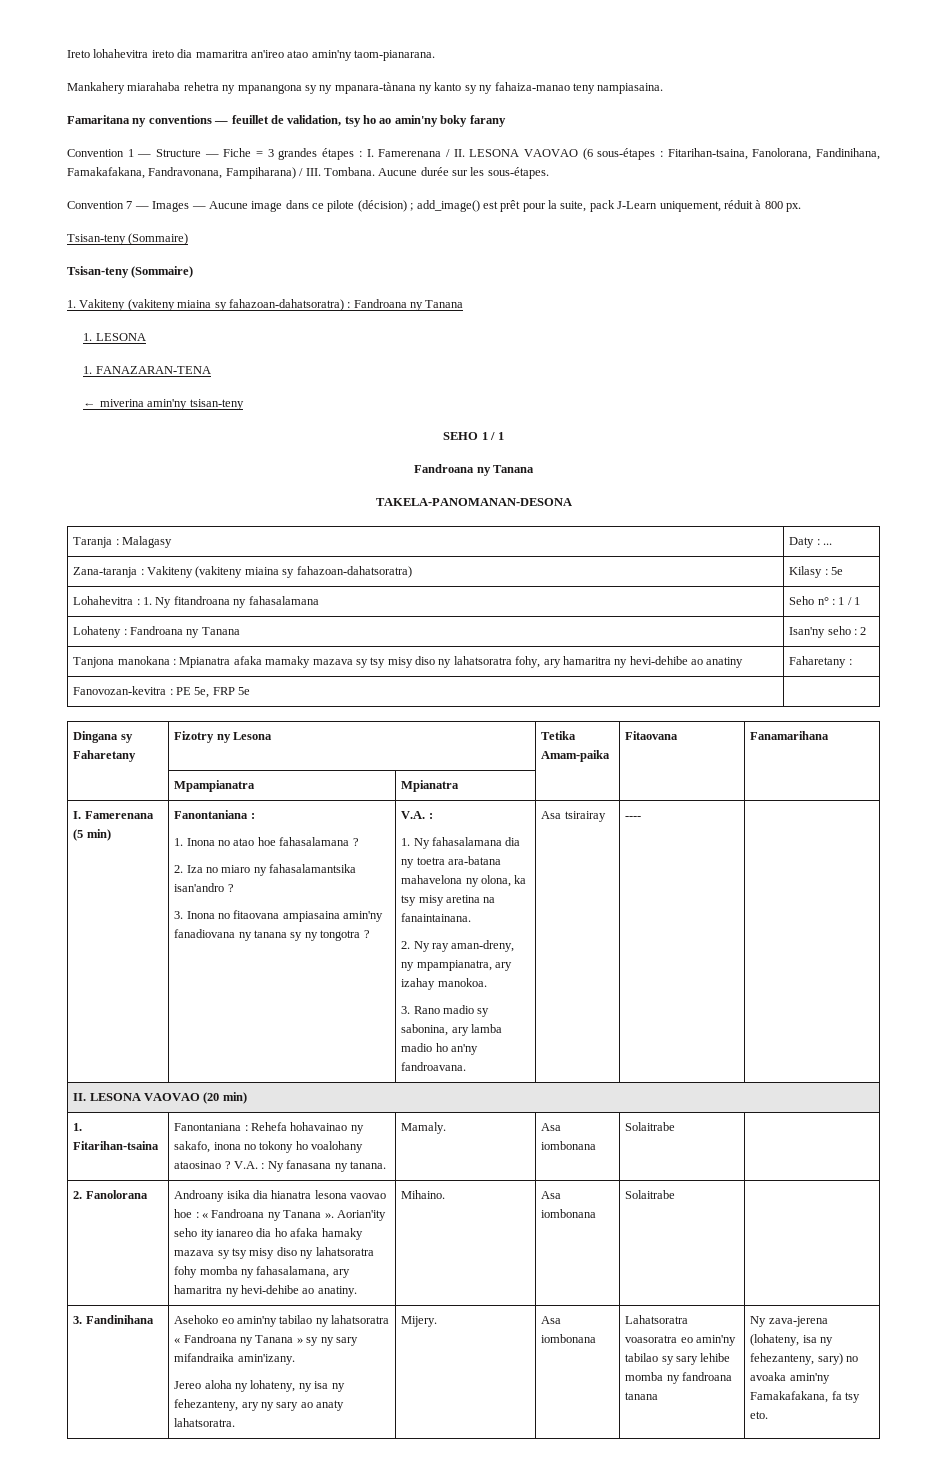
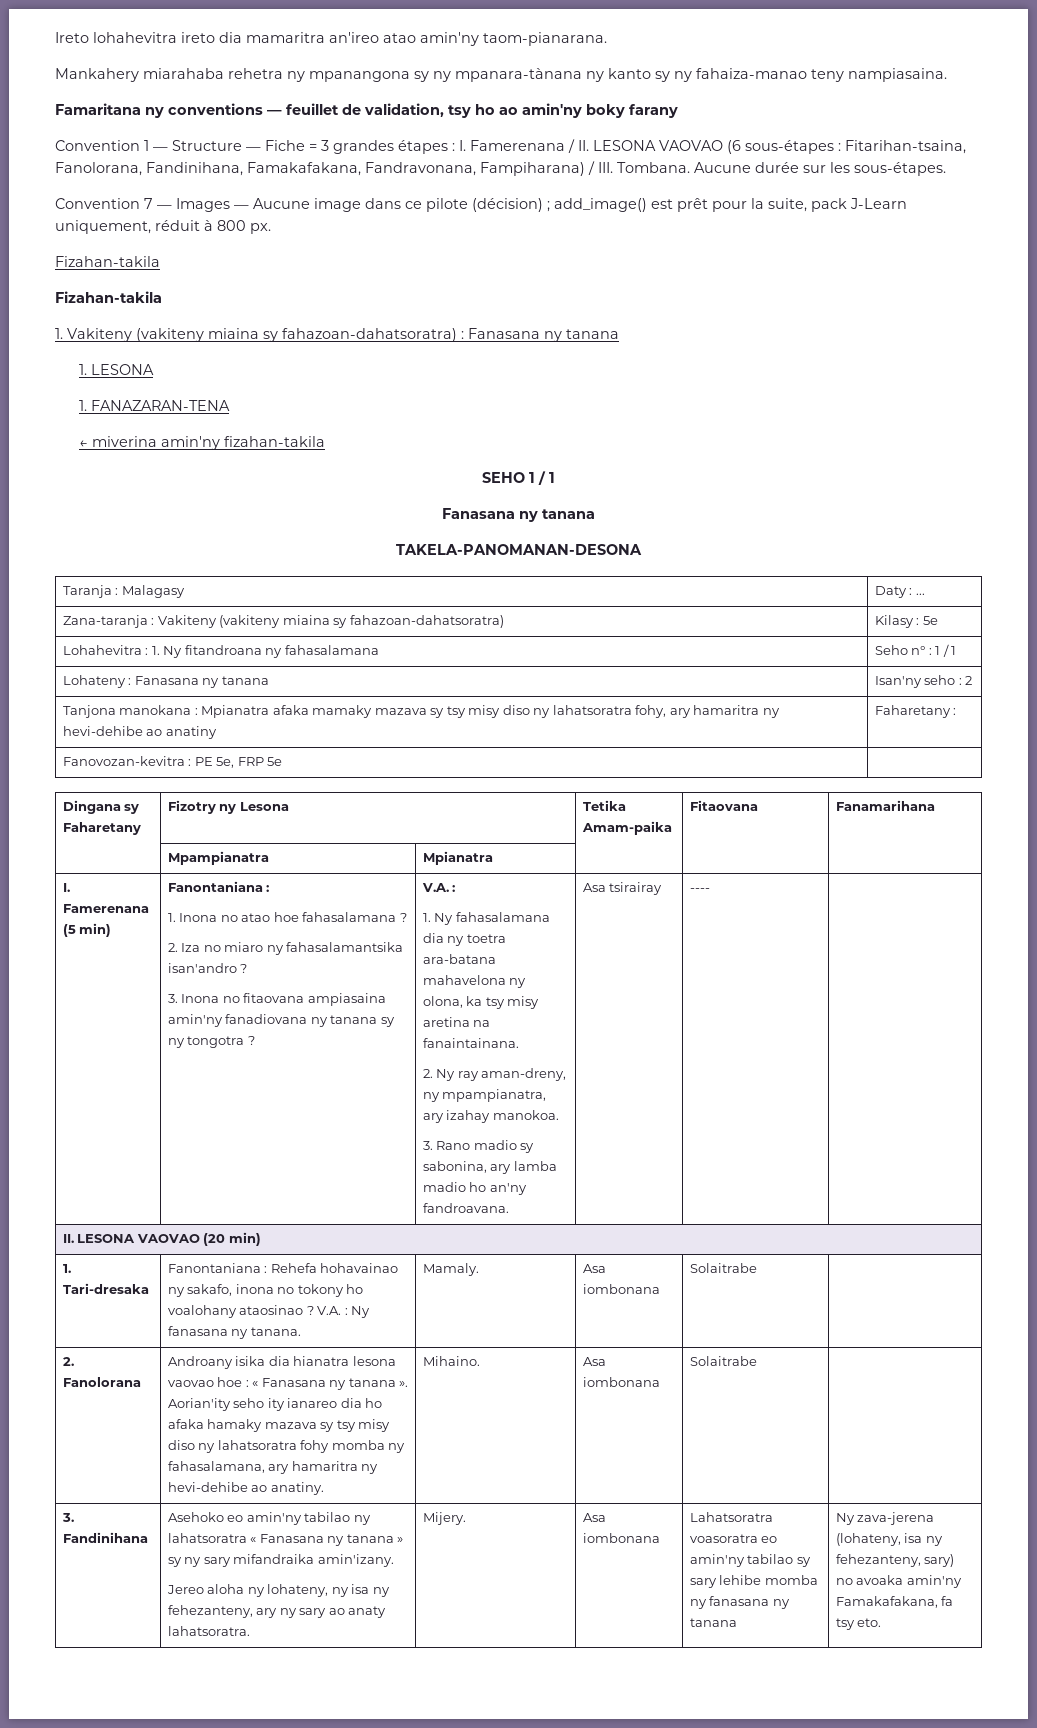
[67,233,189,245] [67,266,194,278] Tsisan-teny (Sommaire) // Tsisan-teny (Sommaire) -> [55,256,160,267] [55,291,162,303] Fizahan-takila // Fizahan-takila
[353,299,464,311] Fandroana ny Tanana -> [468,328,619,342] Fanasana ny tanana
[189,399,244,410] tsisan-teny -> [223,436,325,447] fizahan-takila
[414,464,534,476] Fandroana ny Tanana -> [442,508,595,522] Fanasana ny tanana
[130,626,240,638] Fandroana ny Tanana -> [134,676,269,688] Fanasana ny tanana
[73,1141,160,1150] Fitarihan-tsaina -> [62,1283,149,1294] Tari-dresaka
[211,1209,322,1221] Fandroana ny Tanana -> [261,1378,396,1390] Fanasana ny tanana
[183,1334,294,1346] Fandroana ny Tanana -> [259,1534,394,1546] Fanasana ny tanana
[682,1372,733,1381] fandroana -> [709,1596,790,1609] fanasana ny

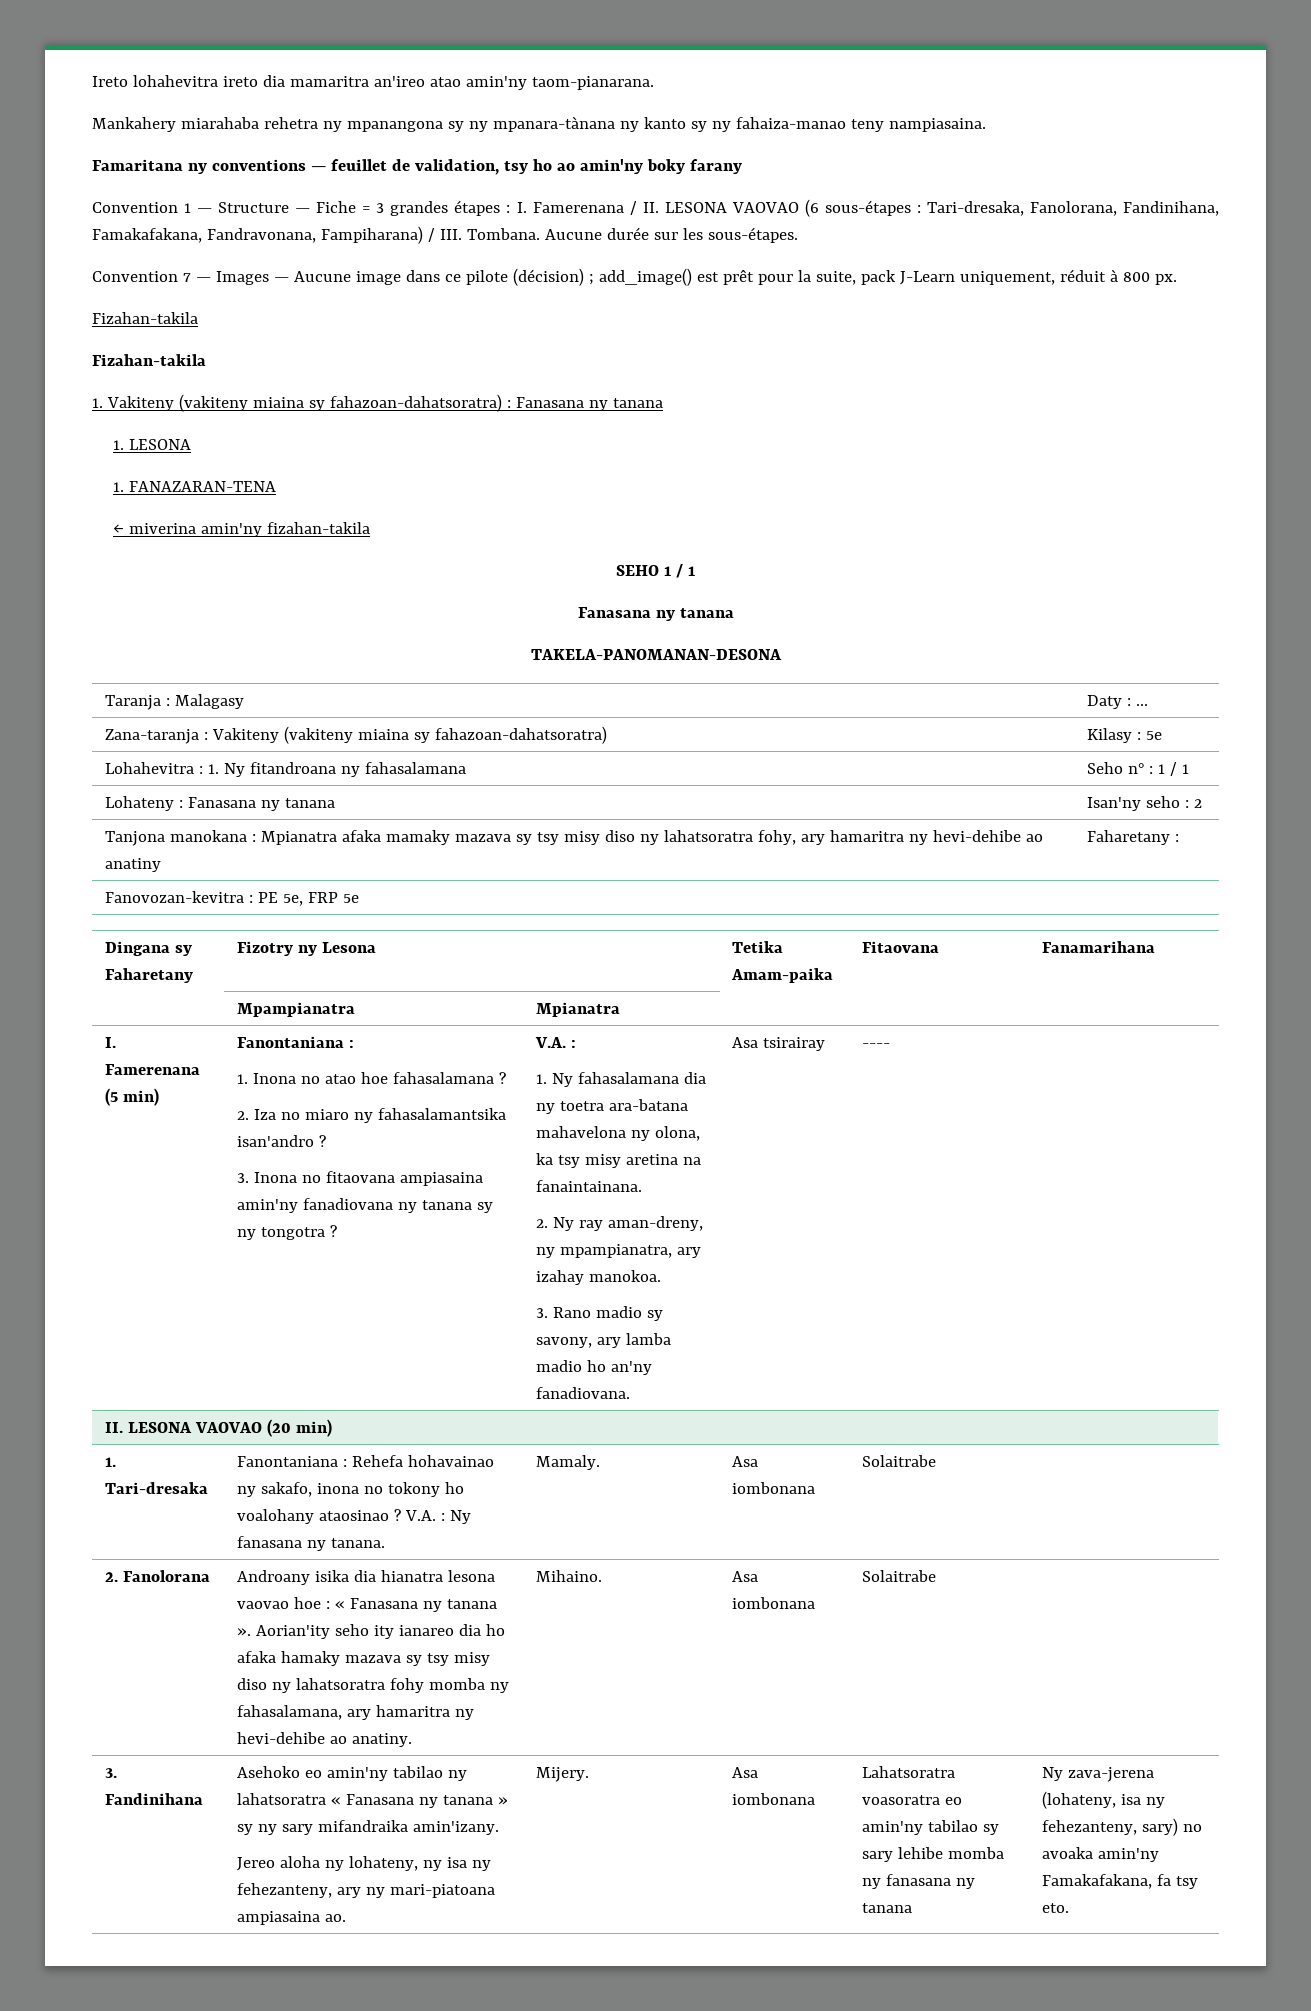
[845,140,966,154] Fitarihan-tsaina, -> [926,201,1024,216] Tari-dresaka,
[422,1161,487,1173] sabonina, -> [535,1337,592,1348] savony,
[422,1203,509,1213] fandroavana. -> [535,1387,630,1399] fanadiovana.
[299,1606,387,1618] [167,1626,250,1636] sary ao anaty lahatsoratra. -> [389,1884,495,1898] [236,1911,346,1925] mari-piatoana ampiasaina ao.

